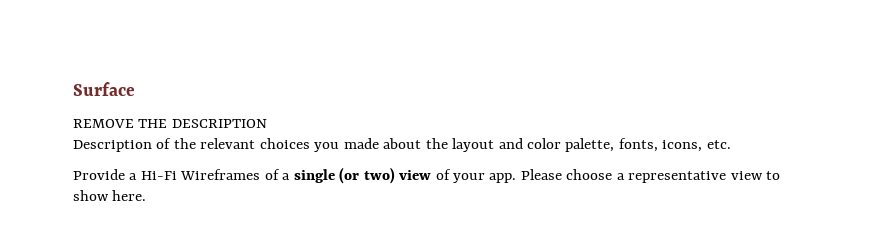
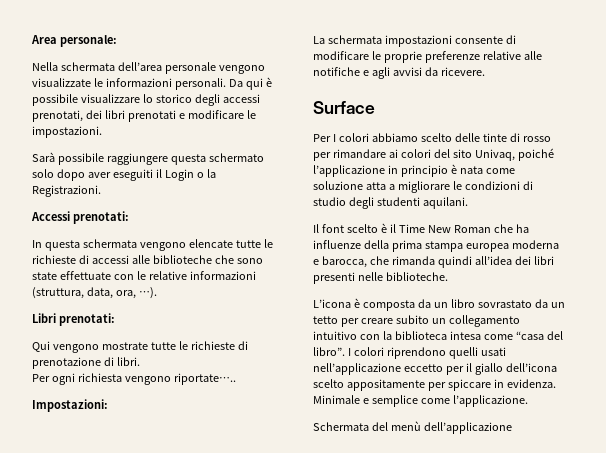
[73,82,135,96] [73,119,267,128] [73,138,731,152] [73,167,781,184] [73,190,147,201] Surface // REMOVE THE DESCRIPTION // Description of the relevant choices you made about the layout and color palette, fonts, icons, etc. // Provide a Hi-Fi Wireframes of a single (or two) view of your app. Please choose a representative view to show here. -> [31,35,117,47] [32,62,265,74] [32,77,272,90] [32,94,260,106] [32,110,256,122] [32,126,102,138] [32,152,264,165] [32,169,216,181] [32,185,101,197] [31,211,129,224] [32,239,273,251] [32,255,263,264] [32,271,256,280] [32,287,157,299] [32,313,115,326] [32,341,248,353] [32,357,140,369] [32,373,236,385] [32,399,108,412] [313,35,516,47] [313,51,542,63] [313,67,485,79] [313,101,375,114] [313,133,551,142] [313,148,554,161] [313,164,515,177] [313,181,533,193] [313,197,468,209] [313,223,529,233] [313,240,559,252] [313,256,554,268] [313,272,448,284] [313,298,565,311] [313,315,520,327] [313,331,563,340] [313,347,506,359] [313,363,557,375] [313,379,556,391] [313,395,528,407] [313,421,512,434] Area personale: // Nella schermata dell’area personale vengono visualizzate le informazioni personali. Da qui è possibile visualizzare lo storico degli accessi prenotati, dei libri prenotati e modificare le impostazioni. // Sarà possibile raggiungere questa schermato solo dopo aver eseguiti il Login o la Registrazioni. // Accessi prenotati: // In questa schermata vengono elencate tutte le richieste di accessi alle biblioteche che sono state effettuate con le relative informazioni (struttura, data, ora, …). // Libri prenotati: // Qui vengono mostrate tutte le richieste di prenotazione di libri. // Per ogni richiesta vengono riportate….. // Impostazioni: // La schermata impostazioni consente di modificare le proprie preferenze relative alle notifiche e agli avvisi da ricevere. // Surface // Per I colori abbiamo scelto delle tinte di rosso per rimandare ai colori del sito Univaq, poiché l’applicazione in principio è nata come soluzione atta a migliorare le condizioni di studio degli studenti aquilani. // Il font scelto è il Time New Roman che ha influenze della prima stampa europea moderna e barocca, che rimanda quindi all’idea dei libri presenti nelle biblioteche. // L’icona è composta da un libro sovrastato da un tetto per creare subito un collegamento intuitivo con la biblioteca intesa come “casa del libro”. I colori riprendono quelli usati nell’applicazione eccetto per il giallo dell’icona scelto appositamente per spiccare in evidenza. Minimale e semplice come l’applicazione. // Schermata del menù dell’applicazione

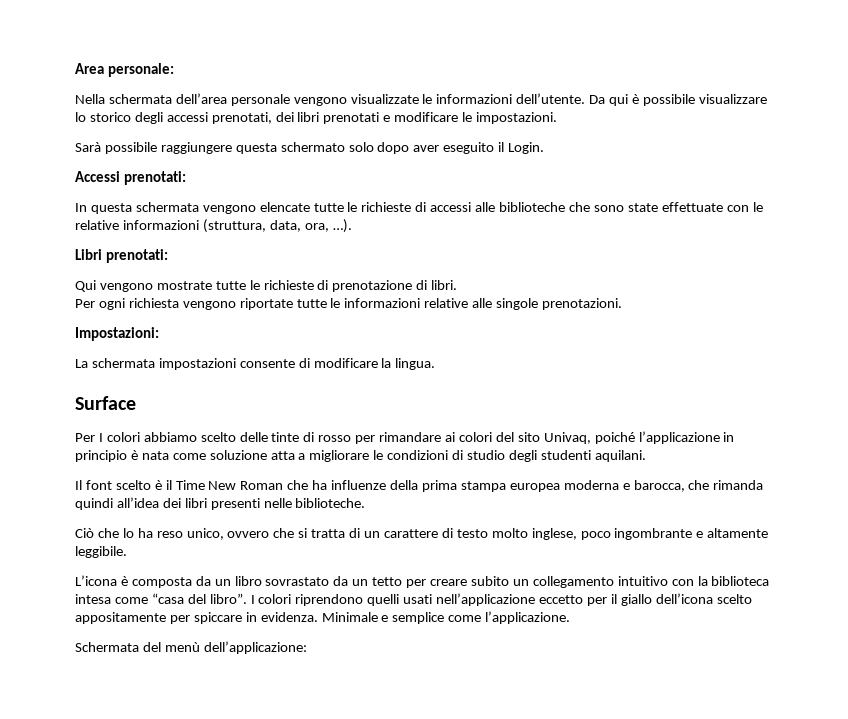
[174,78,226,90] personali. -> [516,93,586,104] dell’utente.
[112,169,216,181] [32,185,101,197] eseguiti il Login o la Registrazioni. -> [443,142,545,154] eseguito il Login.
[173,373,236,385] riportate….. -> [239,298,623,310] riportate tutte le informazioni relative alle singole prenotazioni.
[371,51,542,63] [313,67,485,79] le proprie preferenze relative alle notifiche e agli avvisi da ricevere. -> [381,358,436,370] la lingua.
(448, 276) none -> [75,528,769,540] [75,546,127,558] // Ciò che lo ha reso unico, ovvero che si tratta di un carattere di testo molto inglese, poco ingombrante e altamente leggibile.
[423,422,512,434] dell’applicazione -> [203,641,307,654] dell’applicazione:

